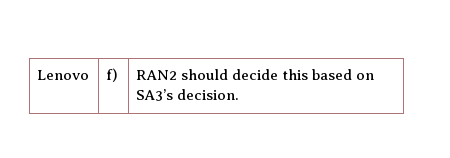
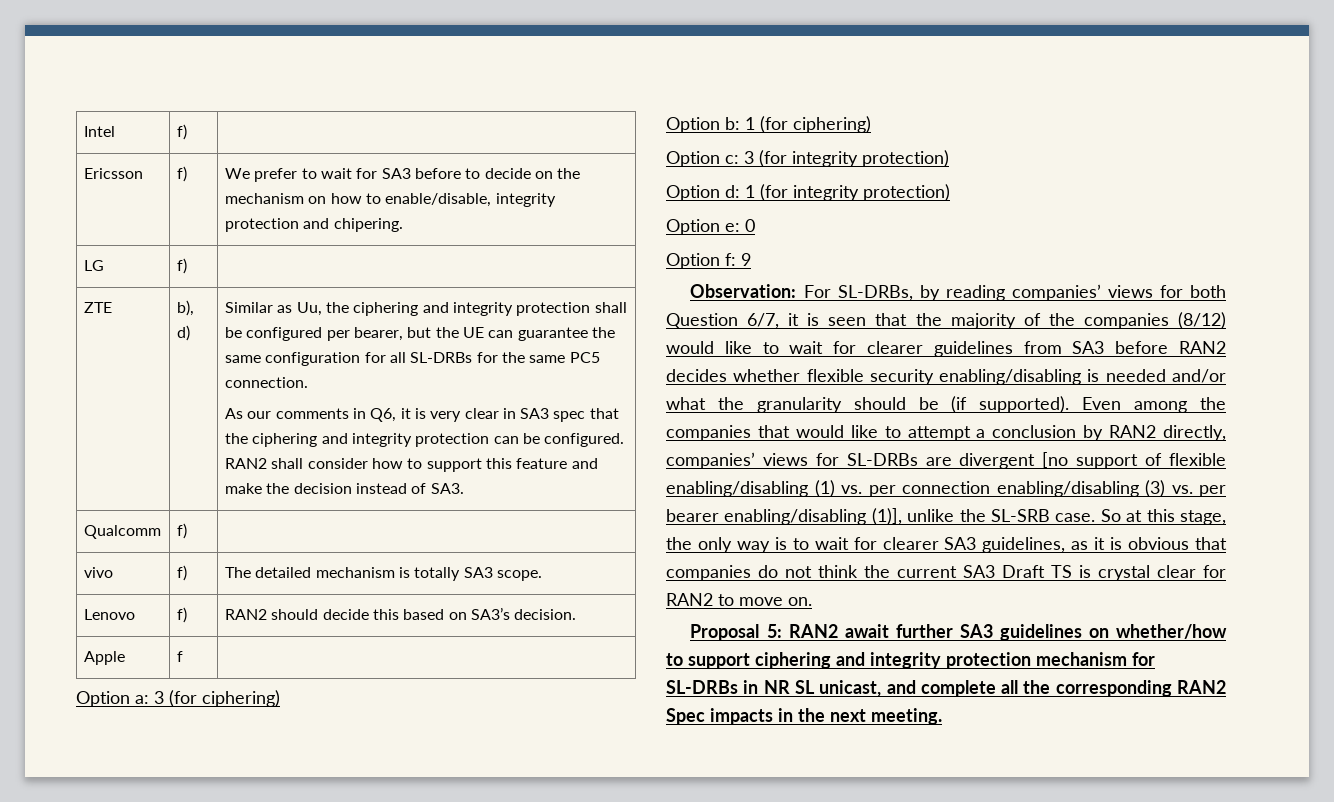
(37, 75) none -> [83,126,115,137] [176,124,187,140] [83,168,143,179] [176,166,187,182] [224,168,581,182] [224,193,556,207] [224,218,403,232] [83,260,104,271] [176,258,187,274] [83,302,112,313] [176,300,194,316] [176,325,190,341] [224,302,627,316] [224,327,615,341] [224,352,600,366] [224,377,308,388] [224,408,619,422] [224,433,625,447] [224,458,598,472] [224,483,464,494] [83,525,161,539] [176,523,187,539] [83,567,113,578] [176,565,187,581] [224,567,542,581] Intel | f) | // Ericsson | f) | We prefer to wait for SA3 before to decide on the mechanism on how to enable/disable, integrity protection and chipering. // LG | f) | // ZTE | b), d) | Similar as Uu, the ciphering and integrity protection shall be configured per bearer, but the UE can guarantee the same configuration for all SL-DRBs for the same PC5 connection. // As our comments in Q6, it is very clear in SA3 spec that the ciphering and integrity protection can be configured. RAN2 shall consider how to support this feature and make the decision instead of SA3. // Qualcomm | f) | // vivo | f) | The detailed mechanism is totally SA3 scope. //
(240, 94) none -> [83,651,125,665] [176,651,183,662] [76,690,280,707] [666,116,871,133] [666,150,949,167] [666,184,950,201] [666,219,755,235] [666,253,751,269] [690,284,1226,301] [666,312,1226,329] [666,341,1226,357] [666,369,1226,385] [666,396,1226,413] [666,425,1226,441] [666,452,1226,469] [666,480,1226,497] [666,508,1226,525] [666,537,1227,553] [666,565,1226,581] [666,593,812,606] [690,624,1227,641] [666,652,1155,669] [666,680,1226,697] [666,708,942,725] // Apple | f | // Option a: 3 (for ciphering) // Option b: 1 (for ciphering) // Option c: 3 (for integrity protection) // Option d: 1 (for integrity protection) // Option e: 0 // Option f: 9 // Observation: For SL-DRBs, by reading companies’ views for both Question 6/7, it is seen that the majority of the companies (8/12) would like to wait for clearer guidelines from SA3 before RAN2 decides whether flexible security enabling/disabling is needed and/or what the granularity should be (if supported). Even among the companies that would like to attempt a conclusion by RAN2 directly, companies’ views for SL-DRBs are divergent [no support of flexible enabling/disabling (1) vs. per connection enabling/disabling (3) vs. per bearer enabling/disabling (1)], unlike the SL-SRB case. So at this stage, the only way is to wait for clearer SA3 guidelines, as it is obvious that companies do not think the current SA3 Draft TS is crystal clear for RAN2 to move on. // Proposal 5: RAN2 await further SA3 guidelines on whether/how to support ciphering and integrity protection mechanism for SL-DRBs in NR SL unicast, and complete all the corresponding RAN2 Spec impacts in the next meeting.

